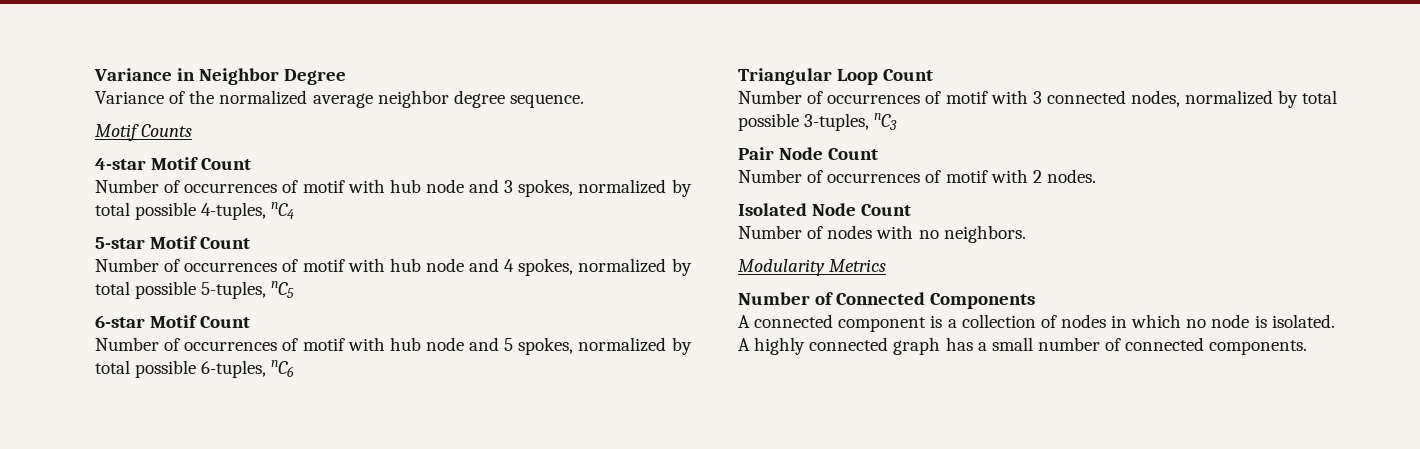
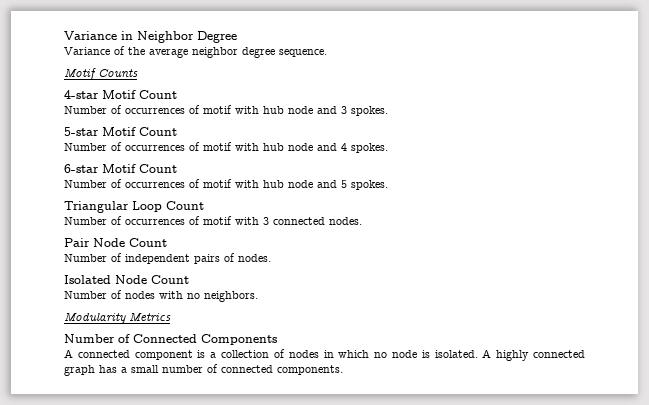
[219,90,308,105] normalized -> (145, 51) none
[518,179,692,197] [95,202,295,220] spokes, normalized by total possible 4-tuples, nC4 -> [351,106,388,116] spokes.
[518,258,692,276] [95,281,295,299] spokes, normalized by total possible 5-tuples, nC5 -> [351,143,388,153] spokes.
[518,337,692,355] [95,360,295,378] spokes, normalized by total possible 6-tuples, nC6 -> [351,180,388,190] spokes.
[1131,90,1338,108] [738,113,898,131] nodes, normalized by total possible 3-tuples, nC3 -> [329,217,362,225] nodes.
[827,169,1042,183] occurrences of motif with 2 -> [125,253,235,264] independent pairs of

